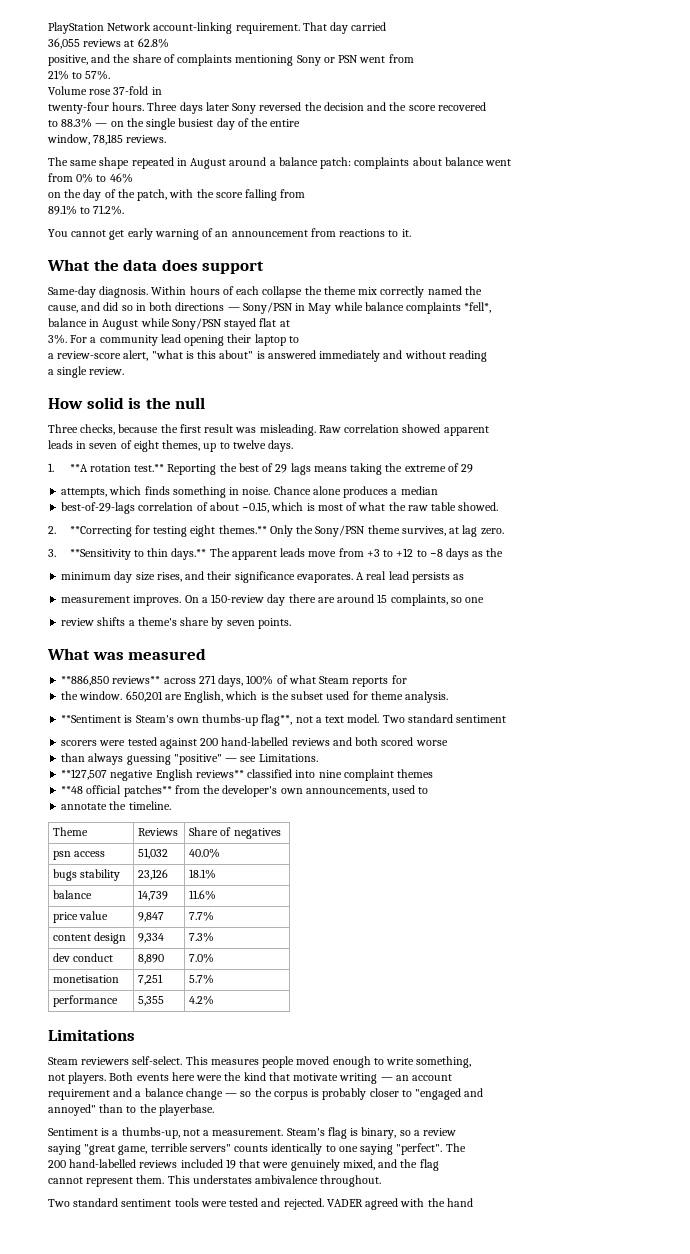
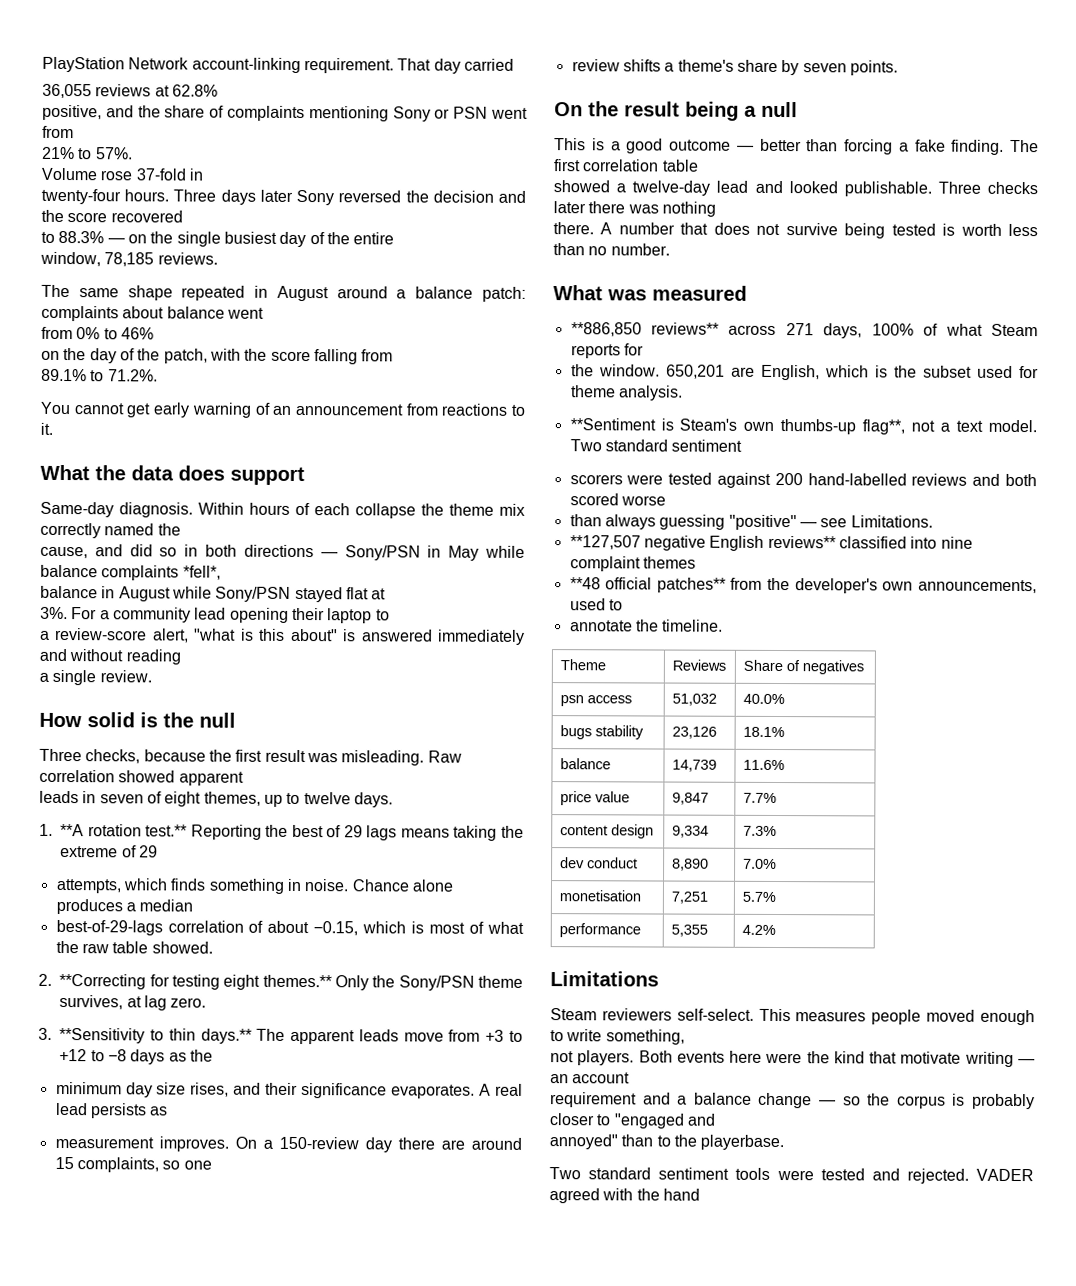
(291, 623) none -> [554,101,798,121] [554,138,1039,155] [553,159,699,172] [553,180,1038,197] [553,201,716,217] [553,222,1038,239] [553,243,670,256] // On the result being a null // This is a good outcome — better than forcing a fake finding. The first correlation table // showed a twelve-day lead and looked publishable. Three checks later there was nothing // there. A number that does not survive being tested is worth less than no number.
[48,1127,457,1139] [48,1143,466,1155] [48,1159,439,1171] [48,1175,382,1187] // Sentiment is a thumbs-up, not a measurement. Steam's flag is binary, so a review // saying "great game, terrible servers" counts identically to one saying "perfect". The // 200 hand-labelled reviews included 19 that were genuinely mixed, and the flag // cannot represent them. This understates ambivalence throughout. -> (785, 1142) none

